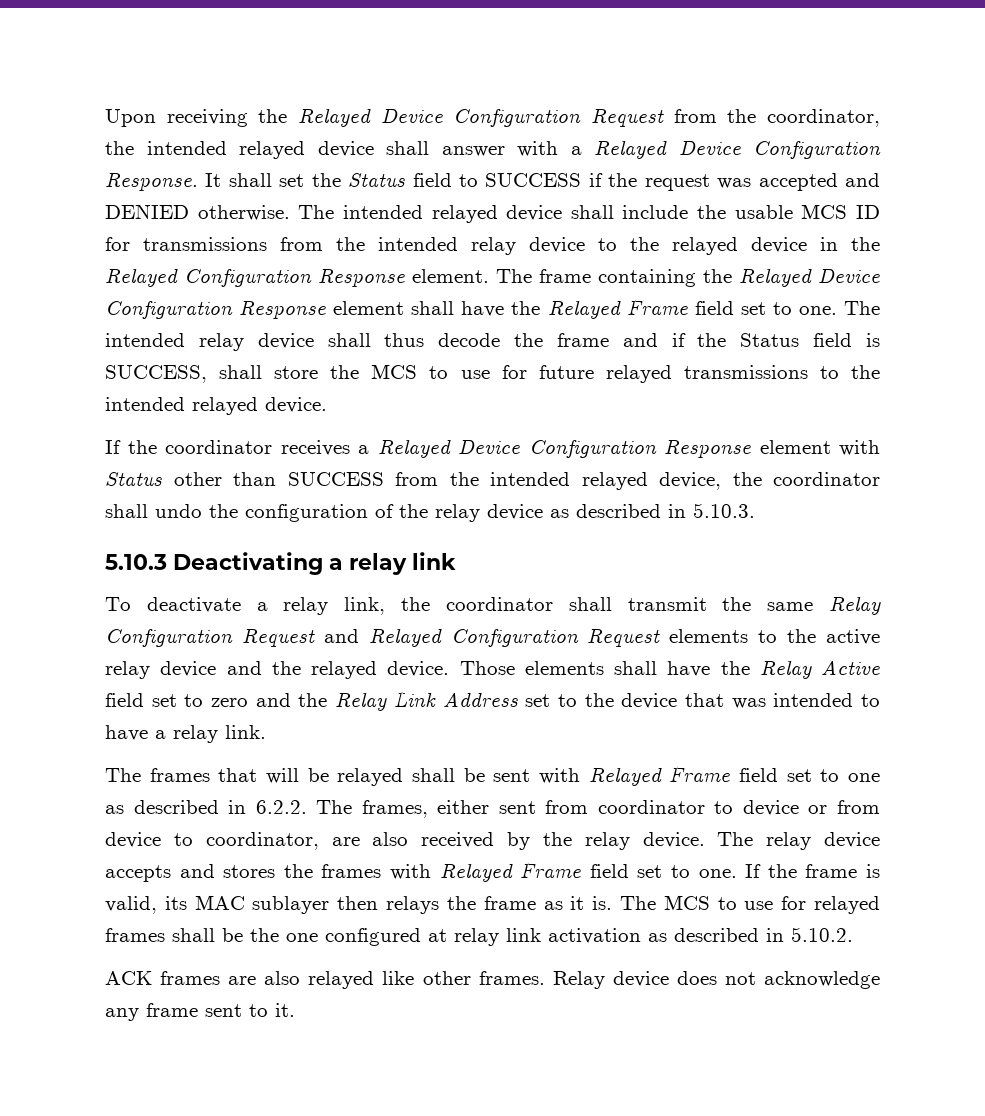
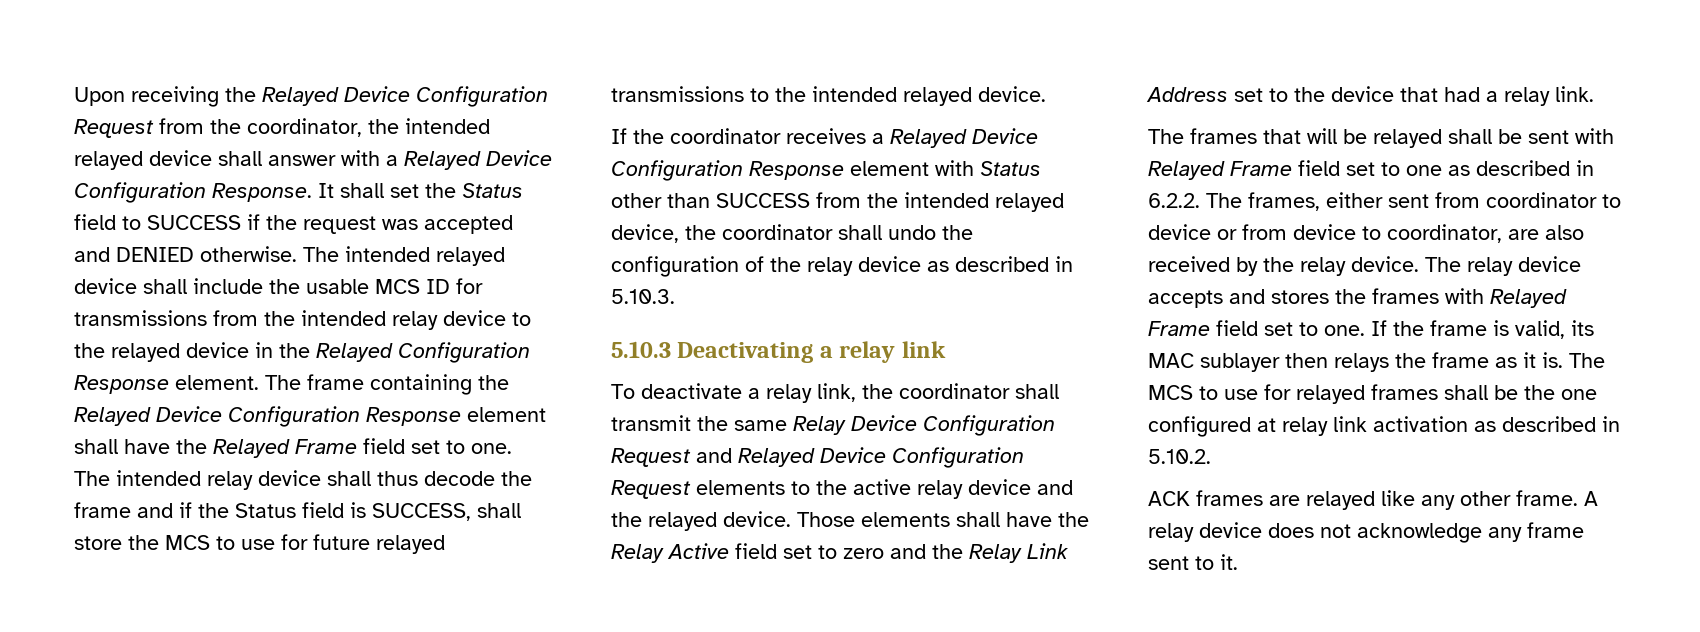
(882, 605) none -> [851,415,917,431] Device
(442, 637) none -> [820,447,886,463] Device
[731,693,880,709] [105,725,148,741] was intended to have -> [1444,87,1480,102] had
[264,971,301,985] also -> (1300, 500) none
[422,971,605,989] other frames. Relay -> [1421,490,1598,510] [1148,523,1194,542] any other frame. A relay

